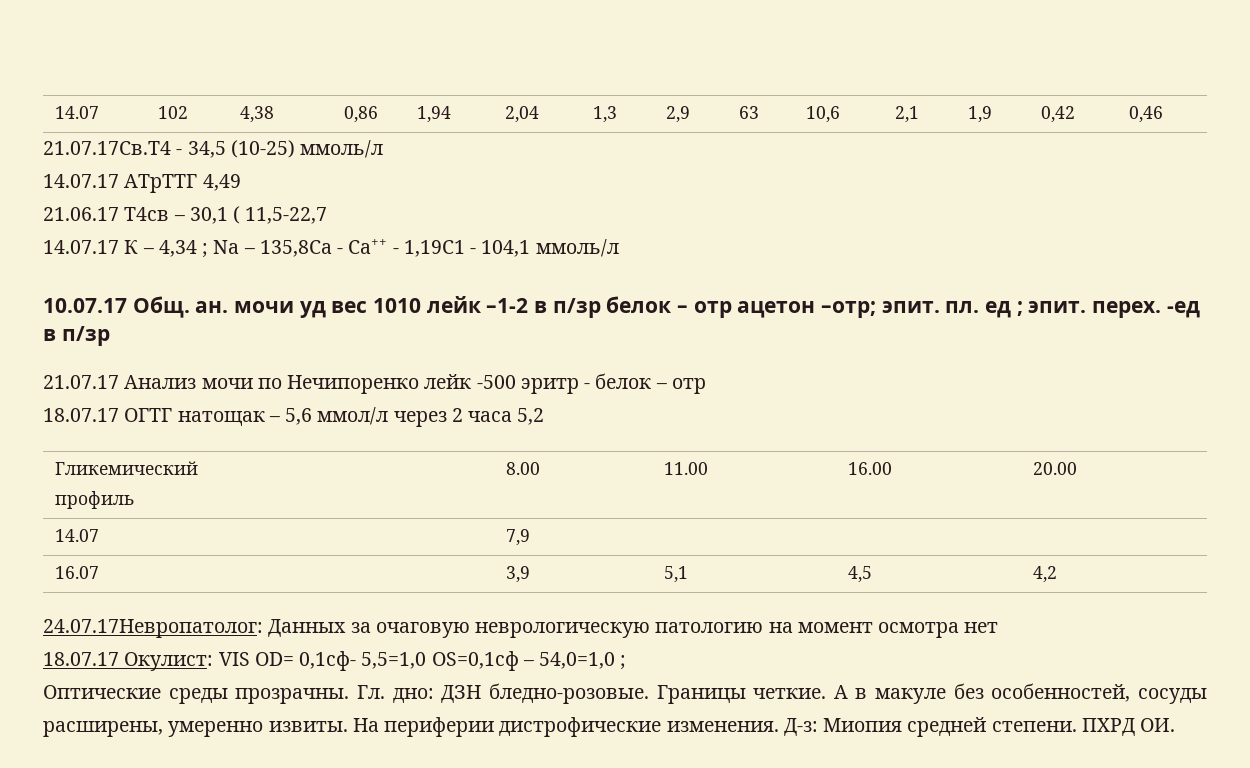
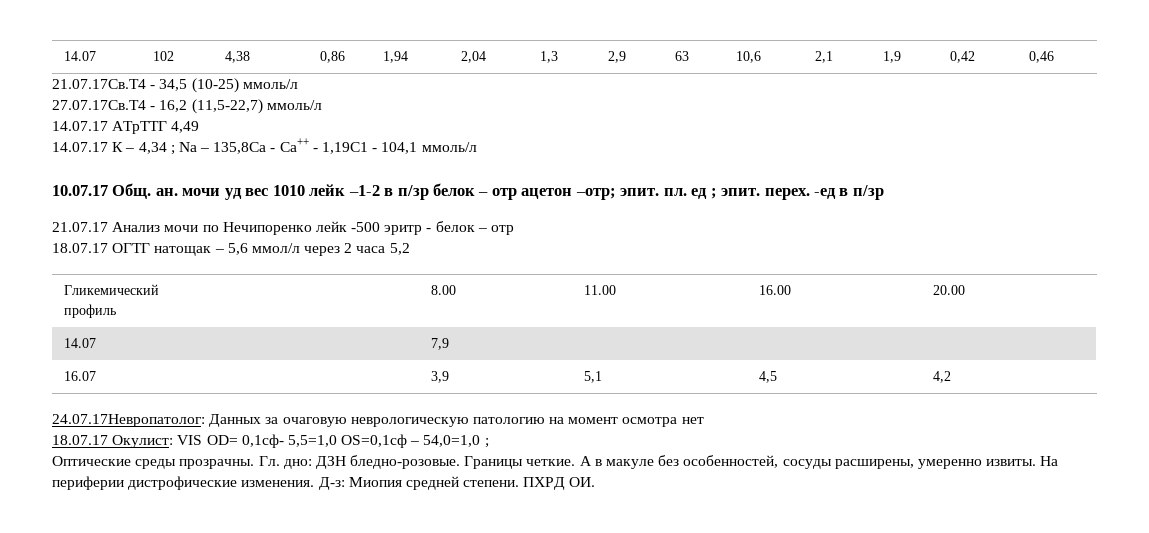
[43,174,241,193] [43,206,328,224] 14.07.17 АТрТТГ 4,49 // 21.06.17 Т4св – 30,1 ( 11,5-22,7 -> [52,99,322,114] [52,121,200,134] 27.07.17Св.Т4 - 16,2 (11,5-22,7) ммоль/л // 14.07.17 АТрТТГ 4,49

